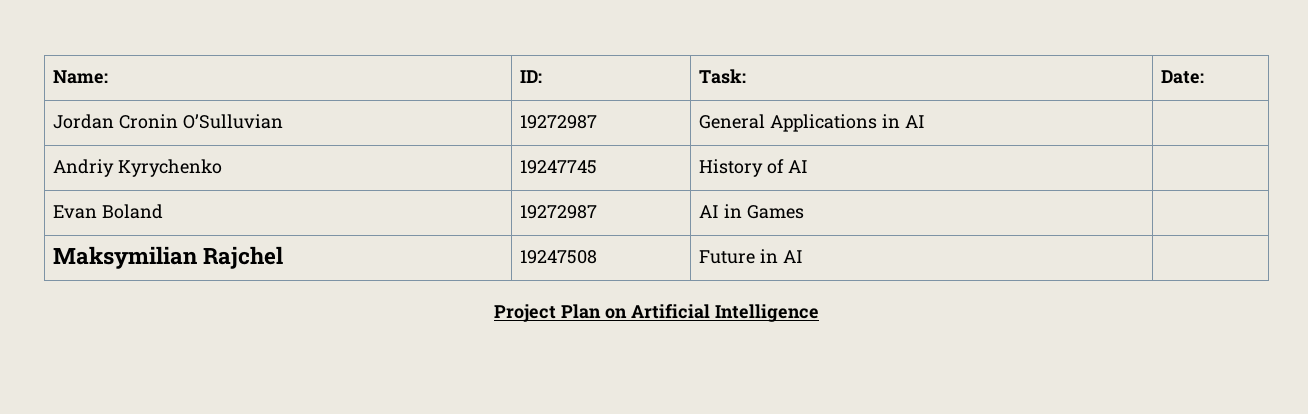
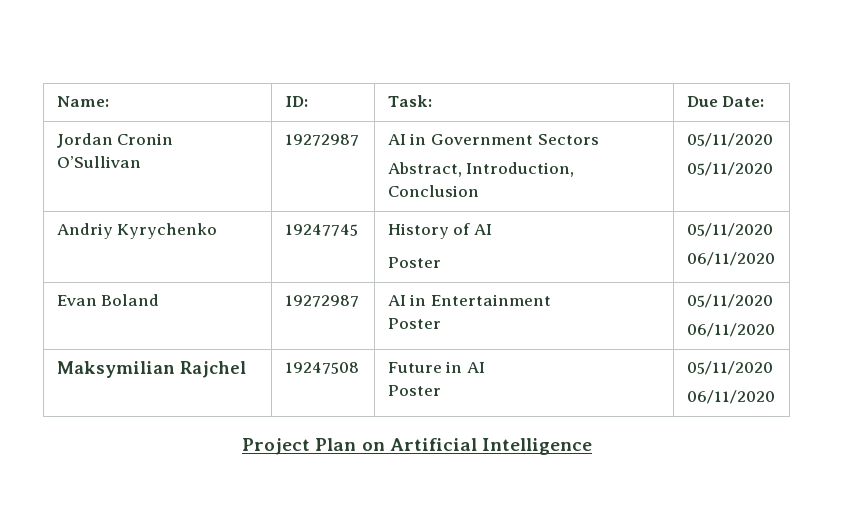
(747, 76) none -> [686,96,718,107] Due
[182,114,283,129] [520,115,598,129] [699,114,925,132] O’Sulluvian | 19272987 | General Applications in AI | -> [56,156,141,168] [284,134,359,146] [387,133,599,145] [387,162,575,177] [387,185,479,197] [686,133,773,147] [686,162,773,176] O’Sullivan | 19272987 | AI in Government Sectors // Abstract, Introduction, Conclusion | 05/11/2020 // 05/11/2020
(808, 166) | -> [387,257,441,268] [686,223,773,237] [686,252,775,266] // Poster | 05/11/2020 // 06/11/2020
[746,205,804,219] Games | -> [430,294,551,306] [387,318,441,329] [686,294,773,308] [686,323,775,337] Entertainment // Poster | 05/11/2020 // 06/11/2020
(803, 256) | -> [387,385,441,396] [686,361,773,375] [686,390,775,404] // Poster | 05/11/2020 // 06/11/2020

